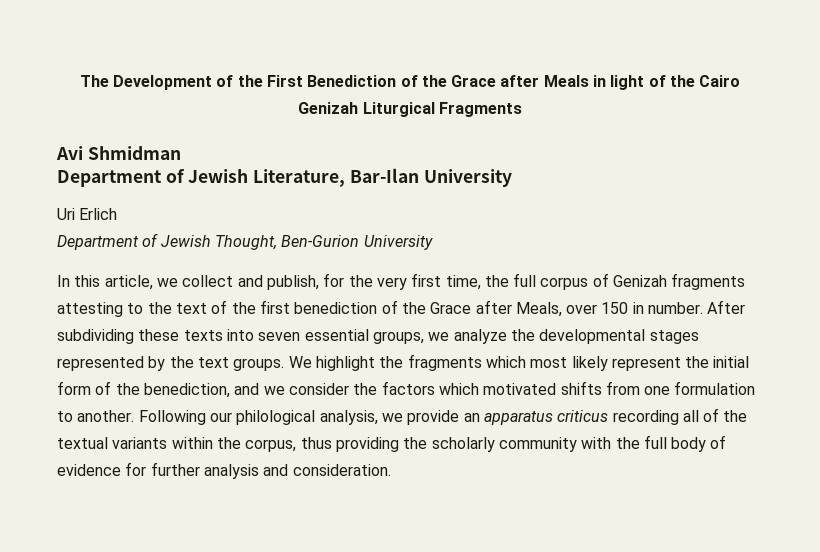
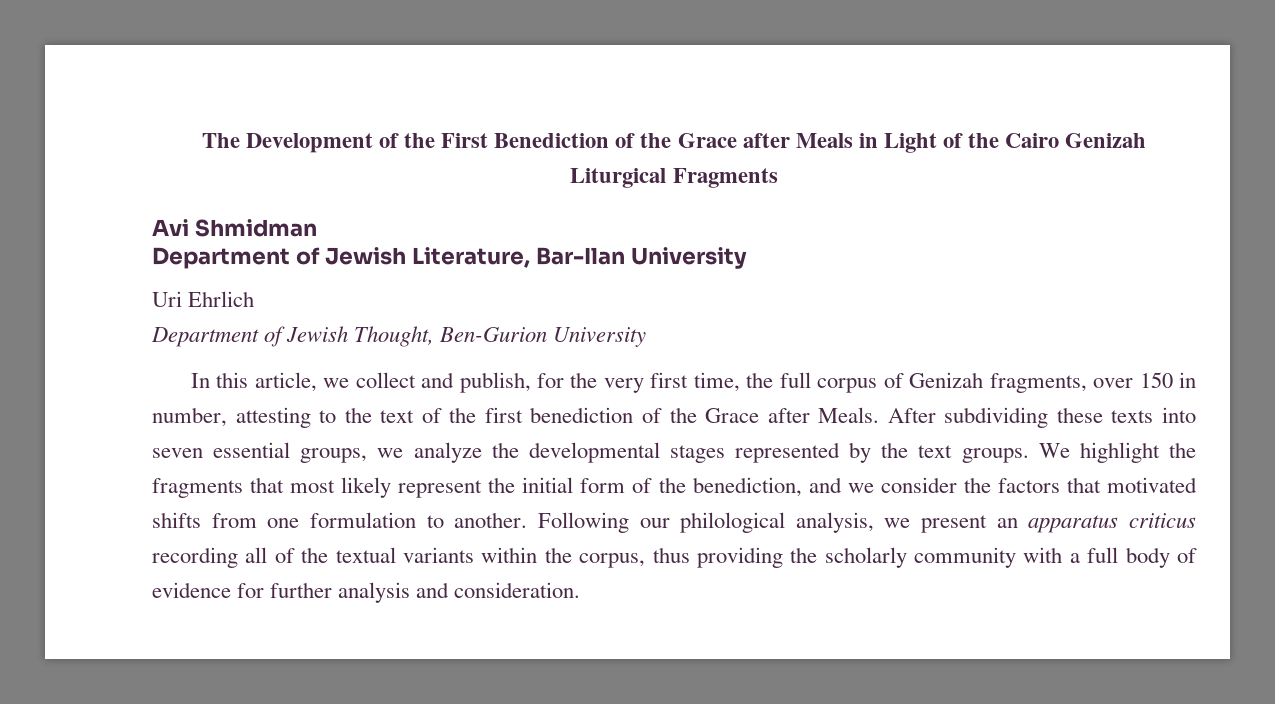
[610,75,645,90] light -> [883,133,937,153] Light
[79,208,118,220] Erlich -> [188,291,255,307] Ehrlich
[671,273,746,290] fragments -> [989,372,1196,393] [152,407,227,427] fragments, over 150 in number,
[515,302,704,317] Meals, over 150 in number. -> [818,407,880,423] Meals.
[485,356,526,368] which -> [250,477,285,493] that
[438,383,479,395] which -> [1066,477,1101,493] that
[407,410,460,425] provide -> [921,515,988,533] present
[615,437,640,449] the -> [1069,553,1080,563] a

